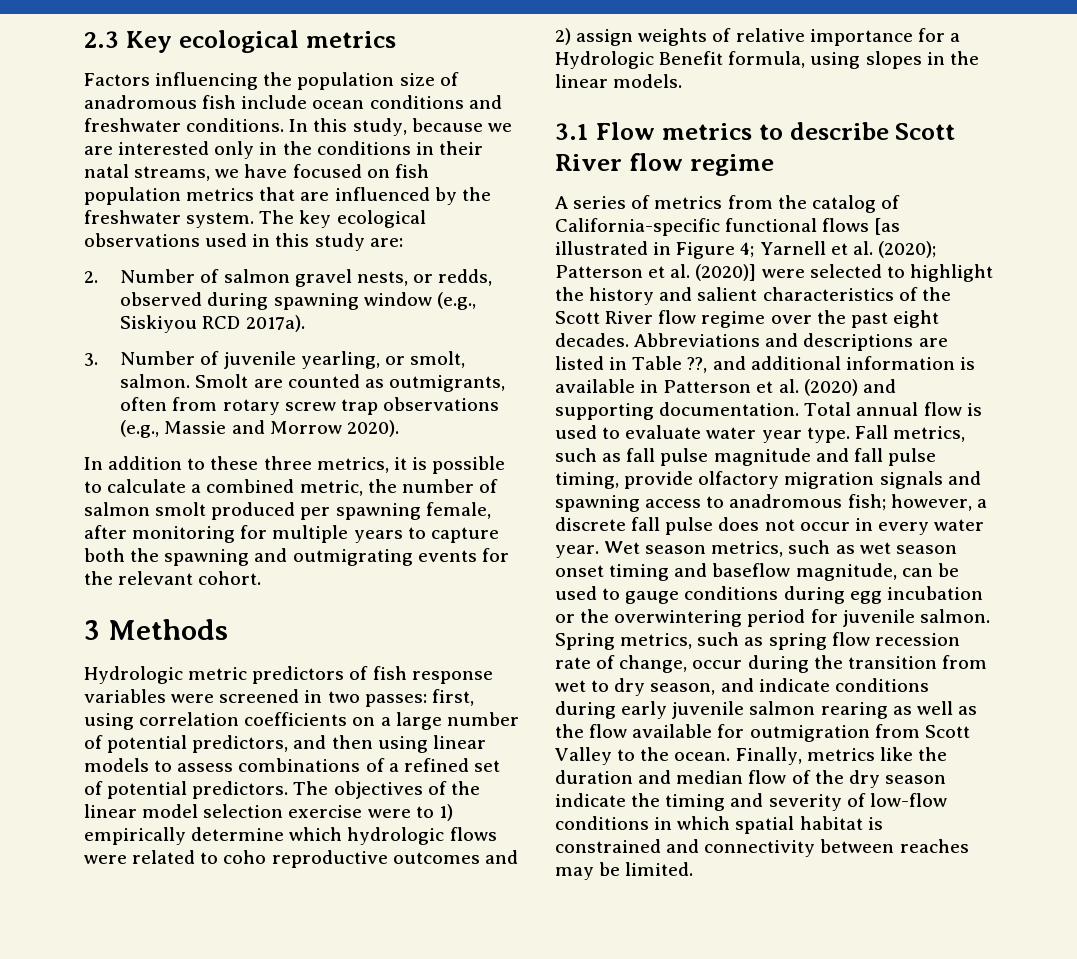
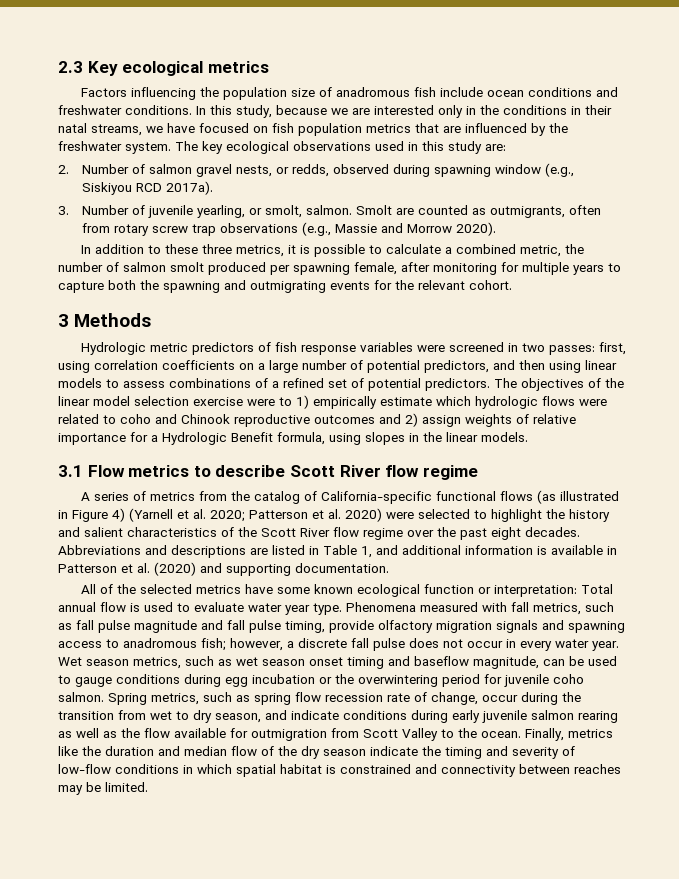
[191,827,285,841] determine -> [380,397,432,406] estimate
(267, 857) none -> [155,414,230,424] and Chinook
[874,218,901,235] [as -> [537,490,557,504] (as
[740,241,936,258] [555,264,757,281] 4; Yarnell et al. (2020); Patterson et al. (2020)] -> [112,508,382,522] 4) (Yarnell et al. 2020; Patterson et al. 2020)
[687,357,708,373] ??, -> [361,546,372,558] 1,
(800, 409) none -> [81,584,578,597] // All of the selected metrics have some known ecological function or interpretation:
[854,425,888,439] Fall -> [346,602,529,612] Phenomena measured with fall
(915, 618) none -> [553,674,584,684] coho

